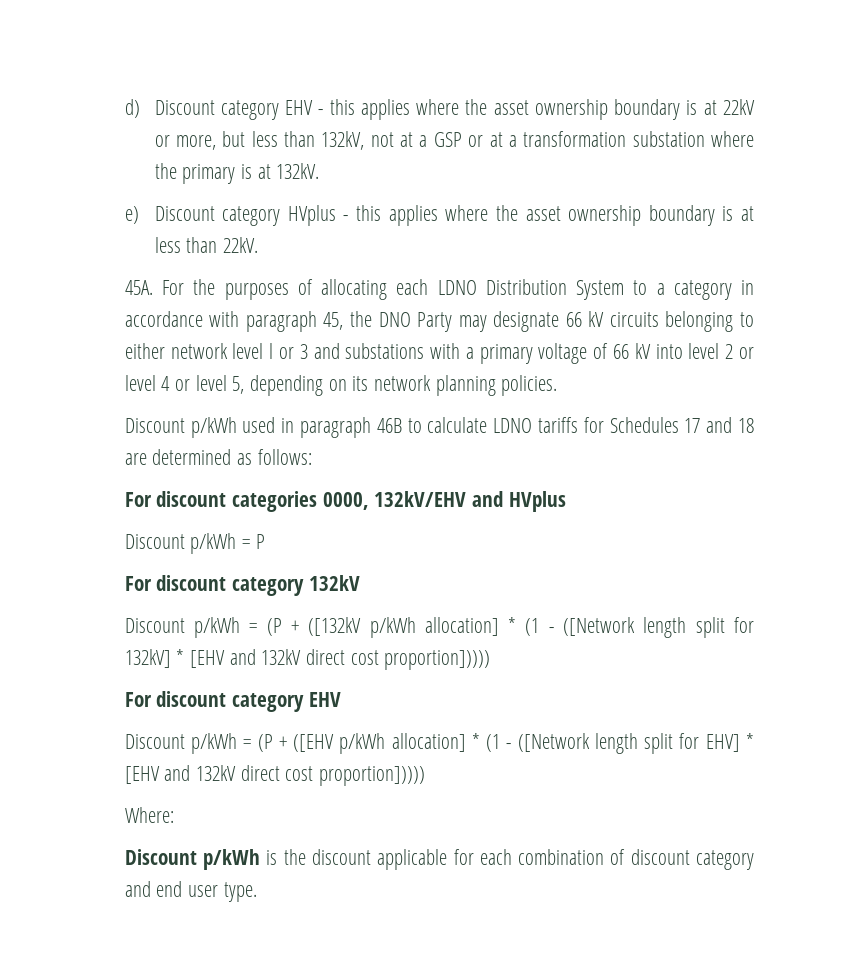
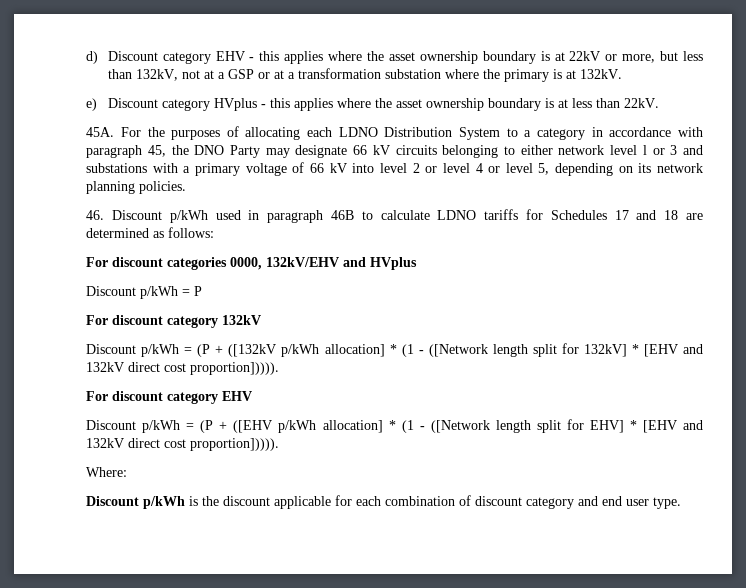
(558, 385) none -> [86,210,105,220] 46.
[384,650,491,670] proportion])))) -> [190,362,280,375] proportion])))).
[319,766,426,786] proportion])))) -> [190,438,280,451] proportion])))).

